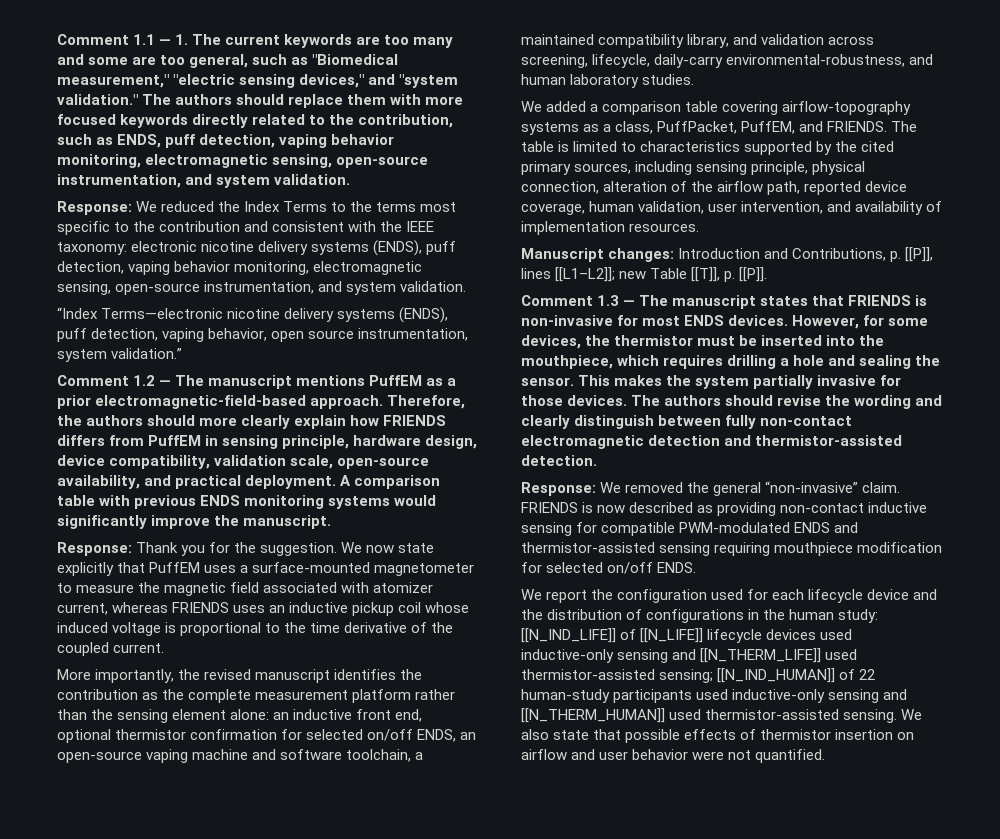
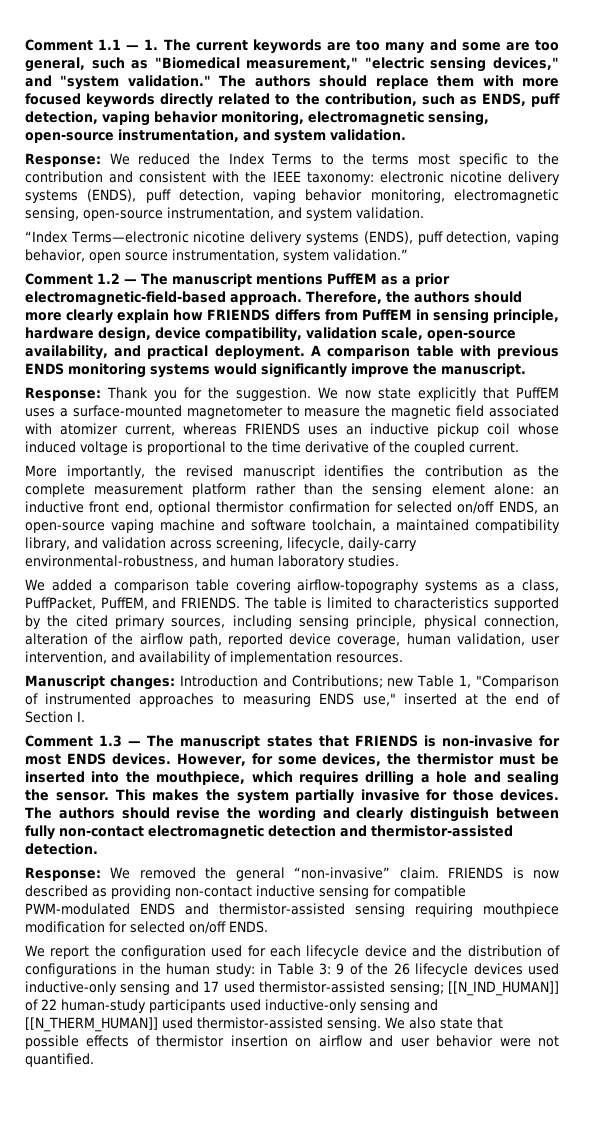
[792,247,934,262] [521,267,768,282] Contributions, p. [[P]], lines [[L1–L2]]; new Table [[T]], p. [[P]]. -> [291,675,559,689] [25,693,560,707] [25,711,85,723] Contributions; new Table 1, "Comparison of instrumented approaches to measuring ENDS use," inserted at the end of Section I.
[521,628,704,643] [[N_IND_LIFE]] of [[N_LIFE]] -> [260,963,410,975] in Table 3: 9 of the 26
[700,648,822,663] [[N_THERM_LIFE]] -> [203,981,220,992] 17

